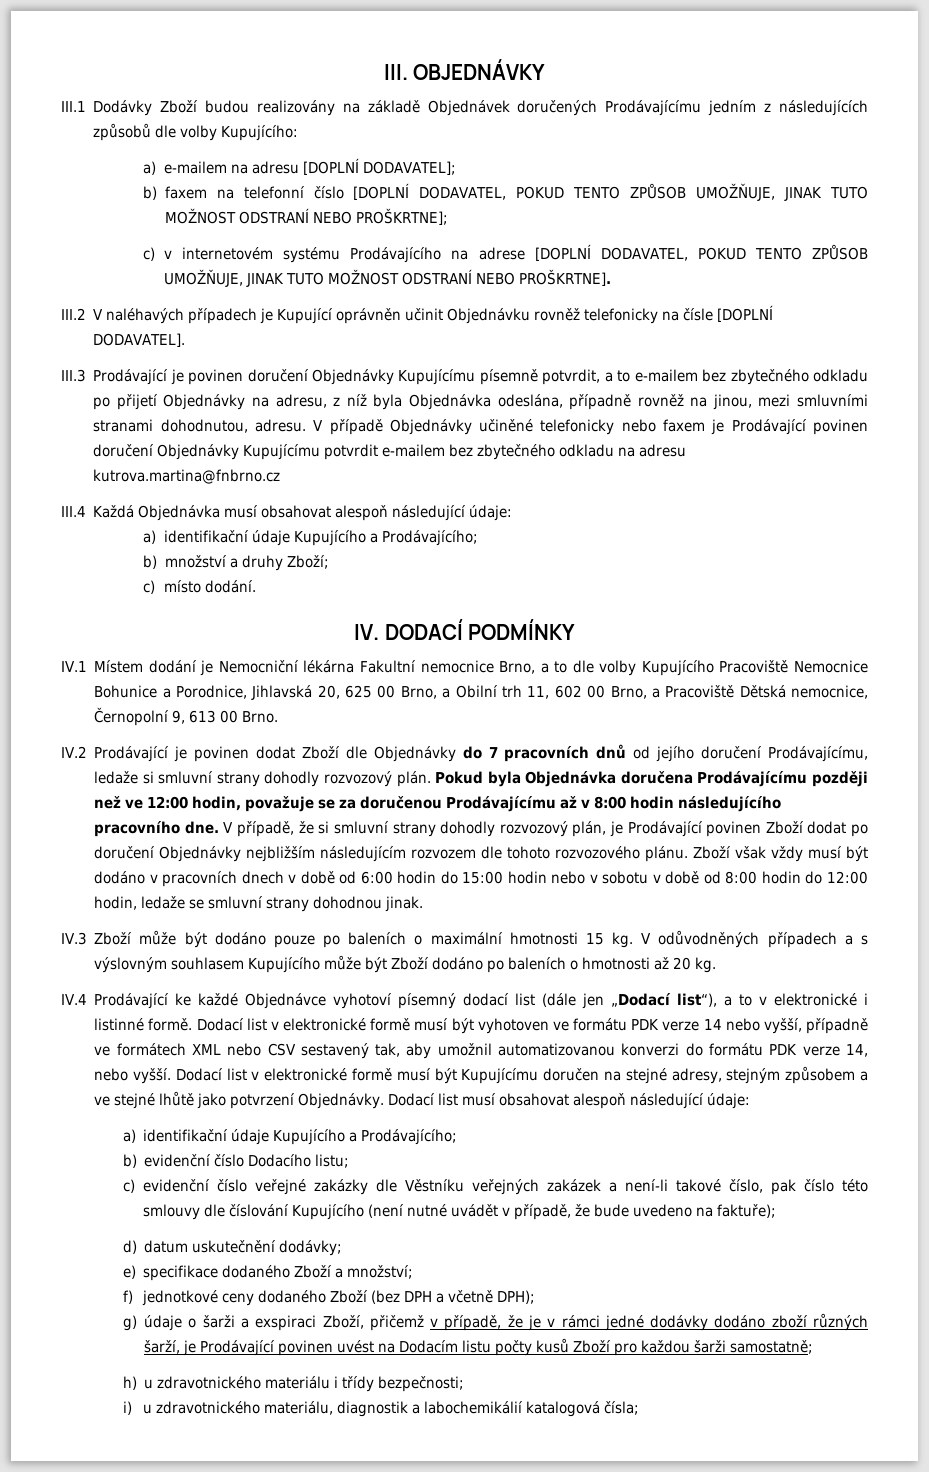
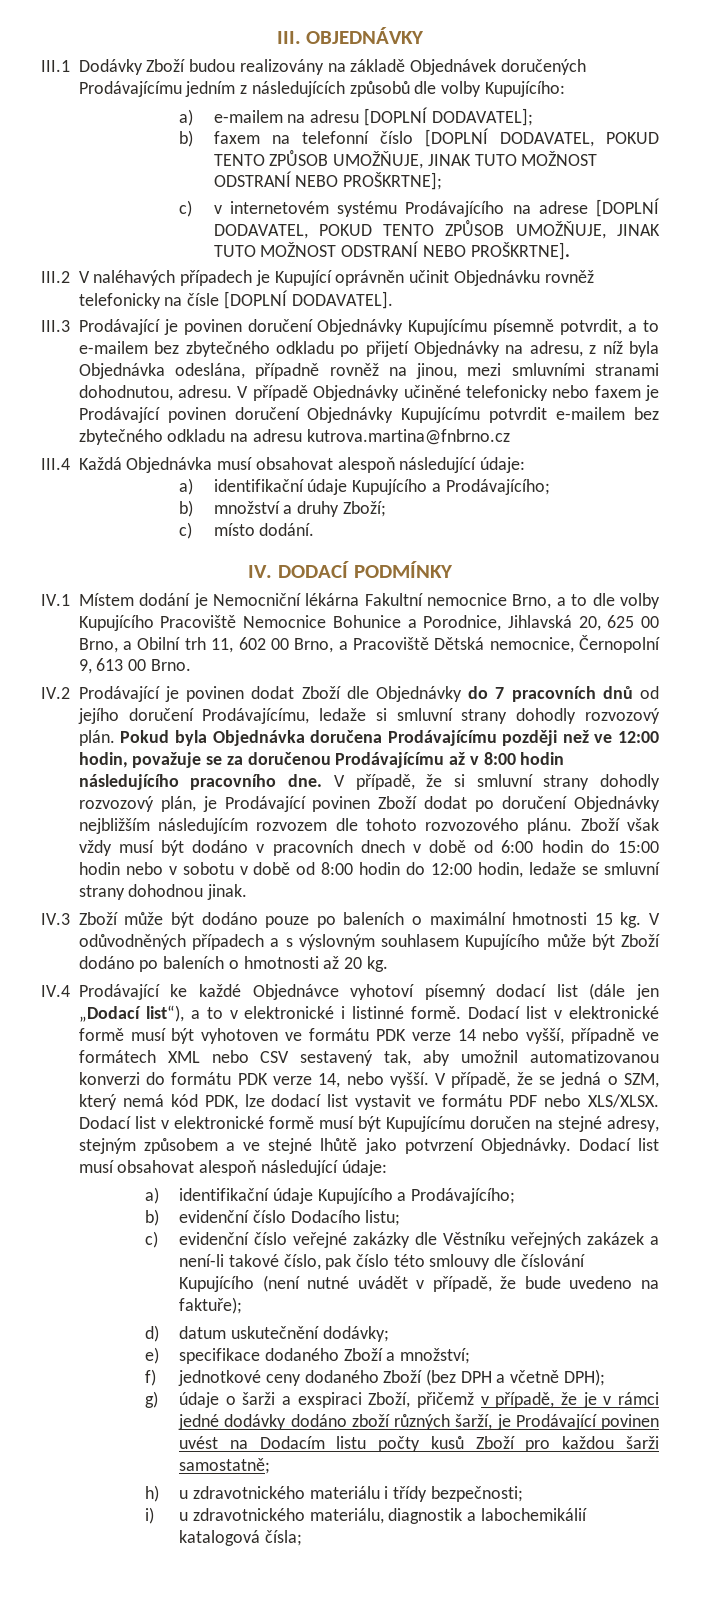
(172, 1076) none -> [435,1072,660,1088] [78,1094,659,1110] V případě, že se jedná o SZM, který nemá kód PDK, lze dodací list vystavit ve formátu PDF nebo XLS/XLSX.

